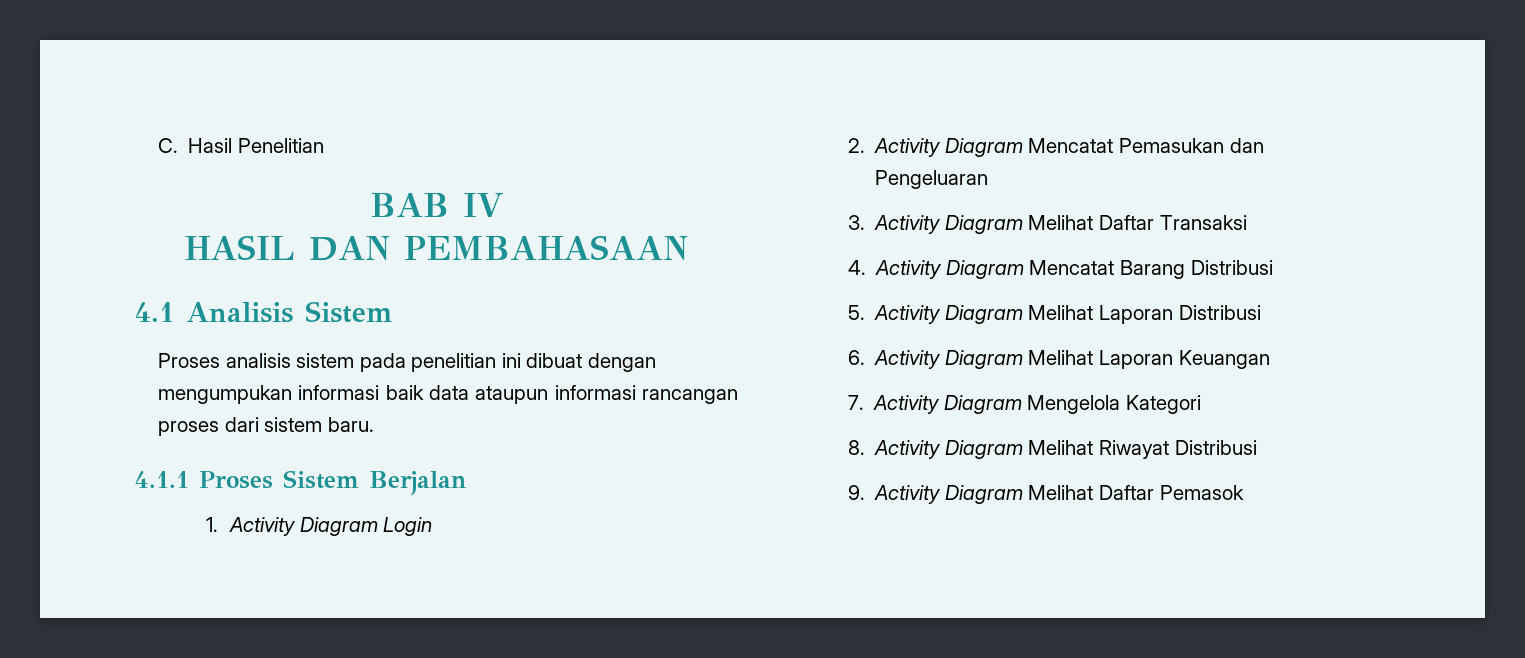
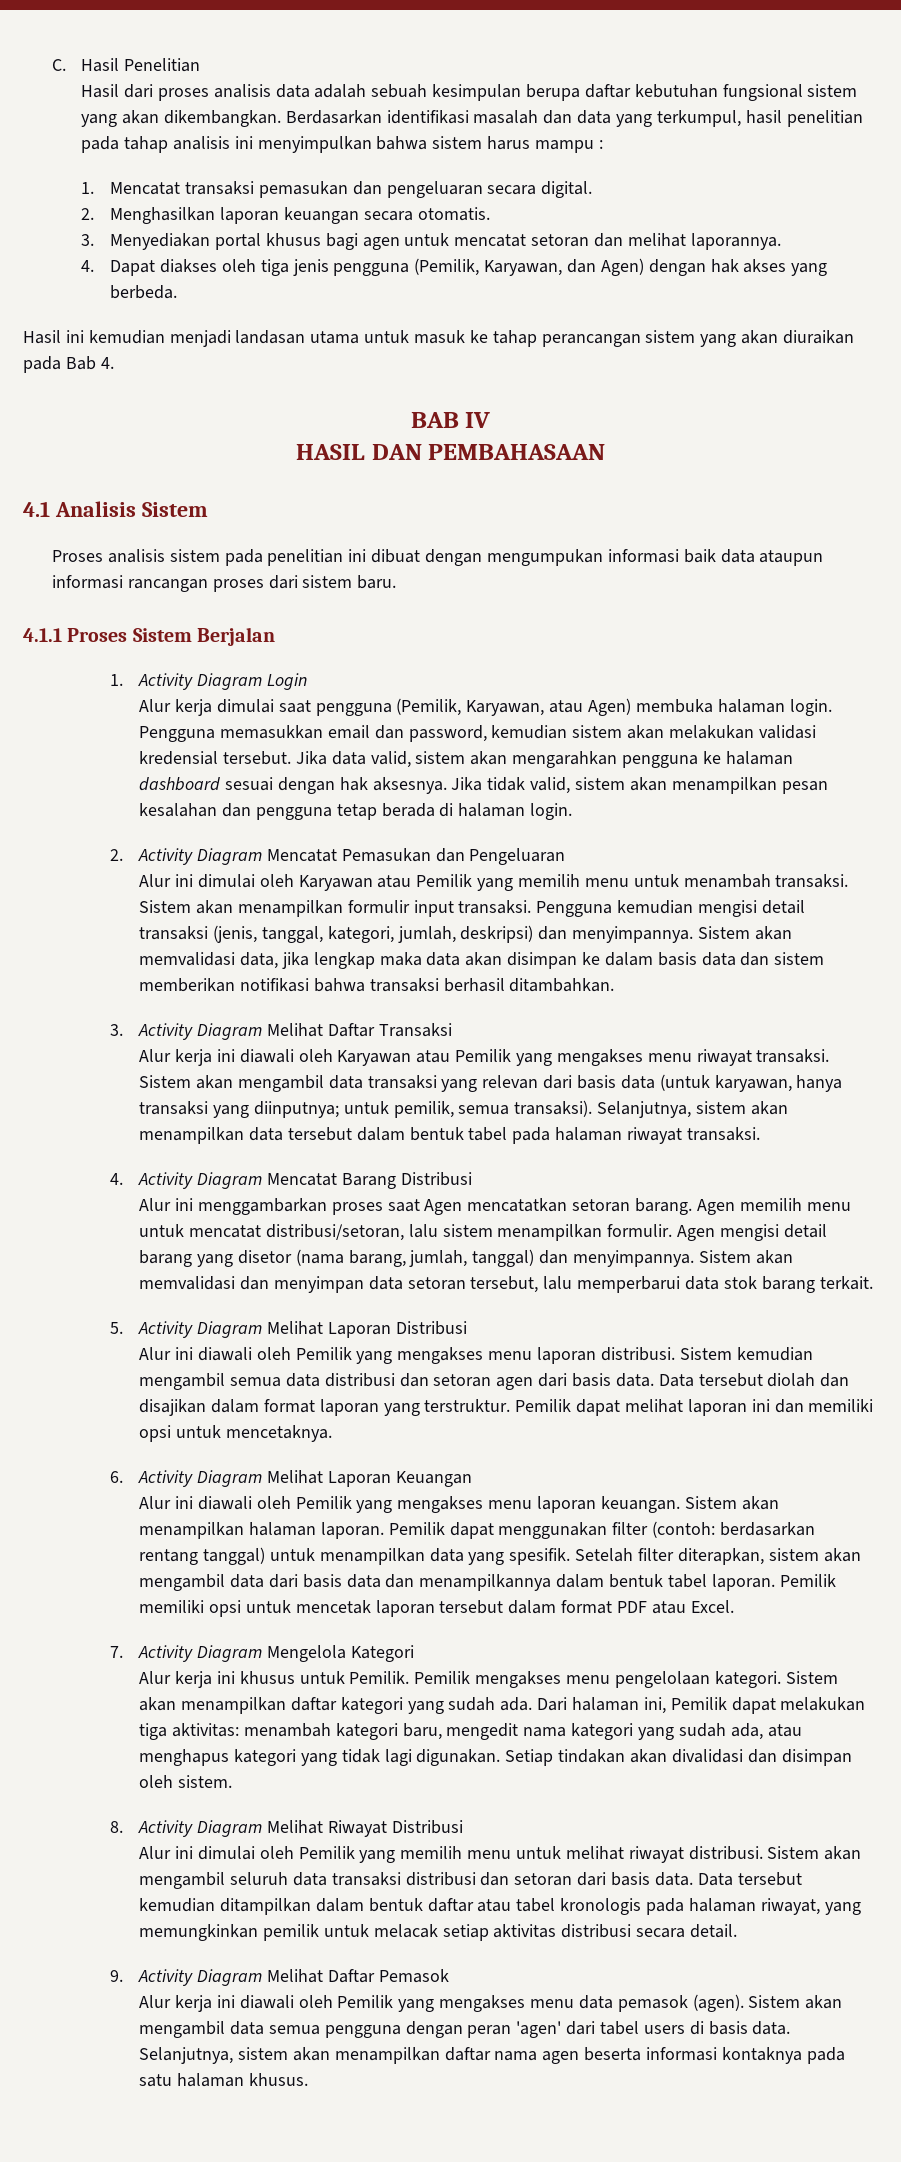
(324, 145) none -> [81,84,858,101] [81,110,863,127] [81,136,603,153] [81,181,593,198] [81,207,490,224] [81,233,781,250] [81,258,828,276] [110,285,178,299] [23,330,855,347] [23,356,114,373] // Hasil dari proses analisis data adalah sebuah kesimpulan berupa daftar kebutuhan fungsional sistem yang akan dikembangkan. Berdasarkan identifikasi masalah dan data yang terkumpul, hasil penelitian pada tahap analisis ini menyimpulkan bahwa sistem harus mampu : // 1. Mencatat transaksi pemasukan dan pengeluaran secara digital. // 2. Menghasilkan laporan keuangan secara otomatis. // 3. Menyediakan portal khusus bagi agen untuk mencatat setoran dan melihat laporannya. // 4. Dapat diakses oleh tiga jenis pengguna (Pemilik, Karyawan, dan Agen) dengan hak akses yang berbeda. // Hasil ini kemudian menjadi landasan utama untuk masuk ke tahap perancangan sistem yang akan diuraikan pada Bab 4.
(433, 526) none -> [139,698,832,716] [139,725,816,742] [139,751,793,768] [139,777,828,794] [139,803,573,820] // Alur kerja dimulai saat pengguna (Pemilik, Karyawan, atau Agen) membuka halaman login. Pengguna memasukkan email dan password, kemudian sistem akan melakukan validasi kredensial tersebut. Jika data valid, sistem akan mengarahkan pengguna ke halaman dashboard sesuai dengan hak aksesnya. Jika tidak valid, sistem akan menampilkan pesan kesalahan dan pengguna tetap berada di halaman login.
(989, 179) none -> [139,874,849,891] [139,900,805,917] [139,925,792,943] [139,952,825,969] [139,978,615,992] // Alur ini dimulai oleh Karyawan atau Pemilik yang memilih menu untuk menambah transaksi. Sistem akan menampilkan formulir input transaksi. Pengguna kemudian mengisi detail transaksi (jenis, tanggal, kategori, jumlah, deskripsi) dan menyimpannya. Sistem akan memvalidasi data, jika lengkap maka data akan disimpan ke dalam basis data dan sistem memberikan notifikasi bahwa transaksi berhasil ditambahkan.
(1247, 222) none -> [139,1049,830,1066] [139,1074,843,1092] [139,1100,788,1118] [139,1127,760,1144] // Alur kerja ini diawali oleh Karyawan atau Pemilik yang mengakses menu riwayat transaksi. Sistem akan mengambil data transaksi yang relevan dari basis data (untuk karyawan, hanya transaksi yang diinputnya; untuk pemilik, semua transaksi). Selanjutnya, sistem akan menampilkan data tersebut dalam bentuk tabel pada halaman riwayat transaksi.
(1273, 267) none -> [139,1198,851,1215] [139,1224,827,1241] [139,1249,793,1267] [139,1276,873,1293] // Alur ini menggambarkan proses saat Agen mencatatkan setoran barang. Agen memilih menu untuk mencatat distribusi/setoran, lalu sistem menampilkan formulir. Agen mengisi detail barang yang disetor (nama barang, jumlah, tanggal) dan menyimpannya. Sistem akan memvalidasi dan menyimpan data setoran tersebut, lalu memperbarui data stok barang terkait.
(1261, 312) none -> [139,1347,813,1364] [139,1373,850,1390] [139,1399,874,1416] [139,1425,332,1442] // Alur ini diawali oleh Pemilik yang mengakses menu laporan distribusi. Sistem kemudian mengambil semua data distribusi dan setoran agen dari basis data. Data tersebut diolah dan disajikan dalam format laporan yang terstruktur. Pemilik dapat melihat laporan ini dan memiliki opsi untuk mencetaknya.
(1270, 359) none -> [139,1496,779,1513] [139,1521,816,1539] [139,1547,861,1565] [139,1574,836,1591] [139,1600,734,1617] // Alur ini diawali oleh Pemilik yang mengakses menu laporan keuangan. Sistem akan menampilkan halaman laporan. Pemilik dapat menggunakan filter (contoh: berdasarkan rentang tanggal) untuk menampilkan data yang spesifik. Setelah filter diterapkan, sistem akan mengambil data dari basis data dan menampilkannya dalam bentuk tabel laporan. Pemilik memiliki opsi untuk mencetak laporan tersebut dalam format PDF atau Excel.
(1201, 404) none -> [139,1671,838,1688] [139,1697,866,1714] [139,1723,802,1740] [139,1749,852,1766] [139,1775,233,1788] // Alur kerja ini khusus untuk Pemilik. Pemilik mengakses menu pengelolaan kategori. Sistem akan menampilkan daftar kategori yang sudah ada. Dari halaman ini, Pemilik dapat melakukan tiga aktivitas: menambah kategori baru, mengedit nama kategori yang sudah ada, atau menghapus kategori yang tidak lagi digunakan. Setiap tindakan akan divalidasi dan disimpan oleh sistem.
(1257, 447) none -> [139,1846,862,1863] [139,1872,802,1889] [139,1898,861,1915] [139,1924,738,1941] // Alur ini dimulai oleh Pemilik yang memilih menu untuk melihat riwayat distribusi. Sistem akan mengambil seluruh data transaksi distribusi dan setoran dari basis data. Data tersebut kemudian ditampilkan dalam bentuk daftar atau tabel kronologis pada halaman riwayat, yang memungkinkan pemilik untuk melacak setiap aktivitas distribusi secara detail.
(1244, 492) none -> [139,1994,843,2012] [139,2021,791,2038] [139,2047,845,2064] [139,2073,308,2087] // Alur kerja ini diawali oleh Pemilik yang mengakses menu data pemasok (agen). Sistem akan mengambil data semua pengguna dengan peran 'agen' dari tabel users di basis data. Selanjutnya, sistem akan menampilkan daftar nama agen beserta informasi kontaknya pada satu halaman khusus.

